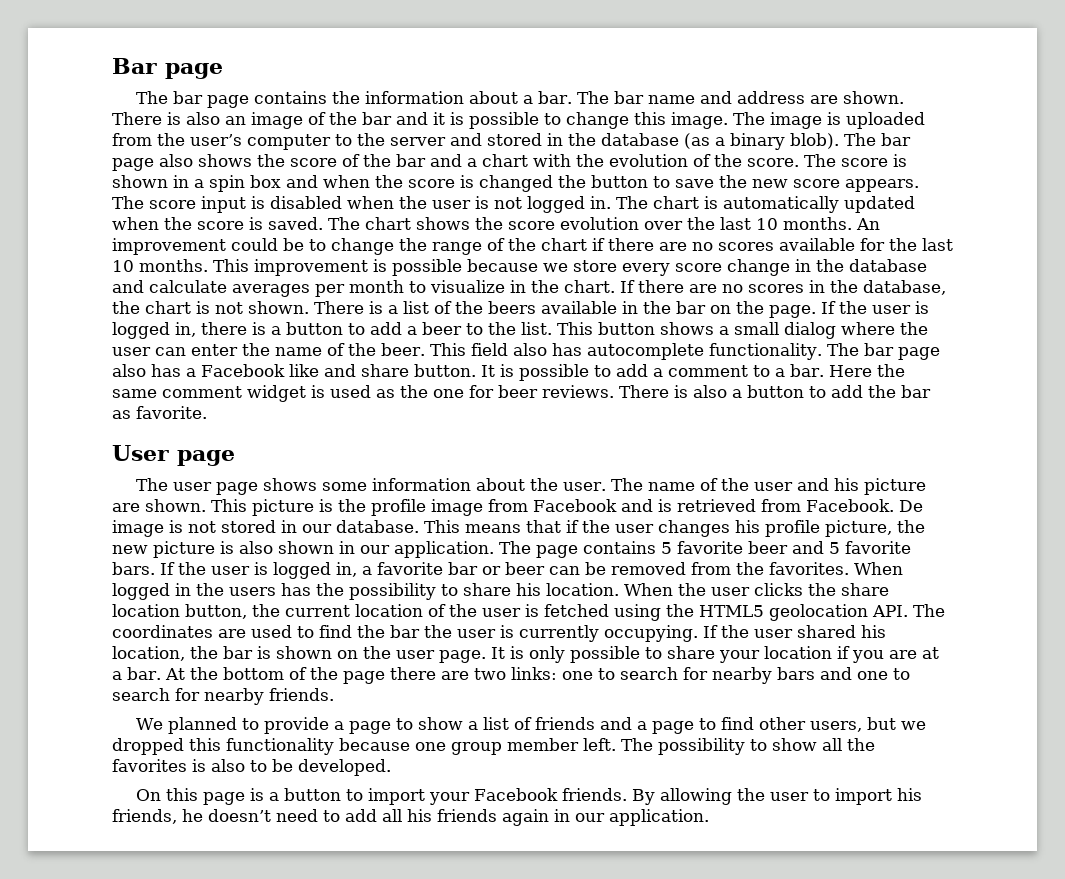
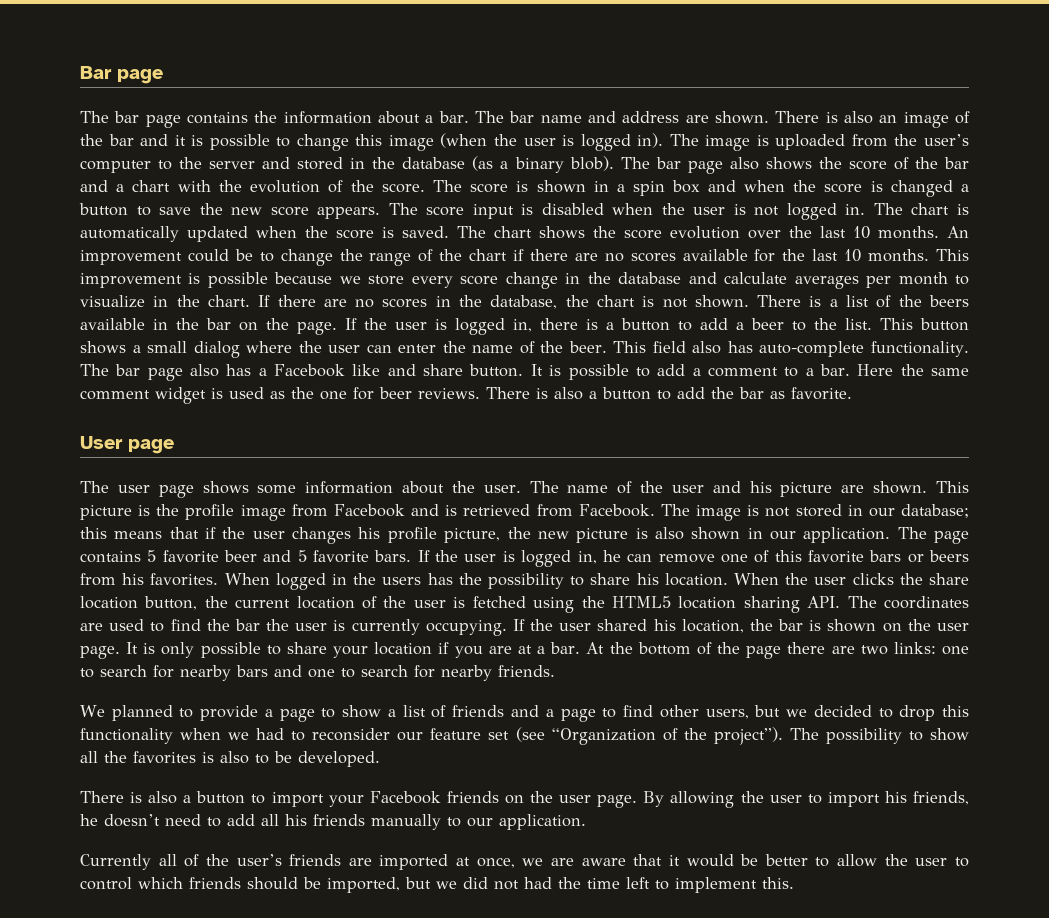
[671,112,728,129] image. -> [388,133,664,151] image (when the user is logged in).
[558,175,586,188] the -> [961,184,970,192] a
[586,343,704,360] autocomplete -> [759,341,865,357] auto-complete
[898,500,923,512] De -> [660,504,690,516] The
[336,520,460,533] database. This -> [900,504,969,518] [80,527,107,539] database; this
[362,562,764,575] a favorite bar or beer can be removed from the -> [602,550,969,563] [80,573,145,586] he can remove one of this favorite bars or beers from his
[769,604,868,621] geolocation -> [678,596,800,613] location sharing
[112,738,616,755] dropped this functionality because one group member left. -> [813,705,969,721] [80,727,783,745] decided to drop this functionality when we had to reconsider our feature set (see “Organization of the project”).
[135,788,264,805] On this page is -> [80,791,178,804] There is also
[561,788,627,801] friends. -> [446,791,638,808] friends on the user page.
[502,809,709,826] again in our application. -> [371,814,586,830] [80,854,969,870] [80,877,794,893] manually to our application. // Currently all of the user’s friends are imported at once, we are aware that it would be better to allow the user to control which friends should be imported, but we did not had the time left to implement this.

